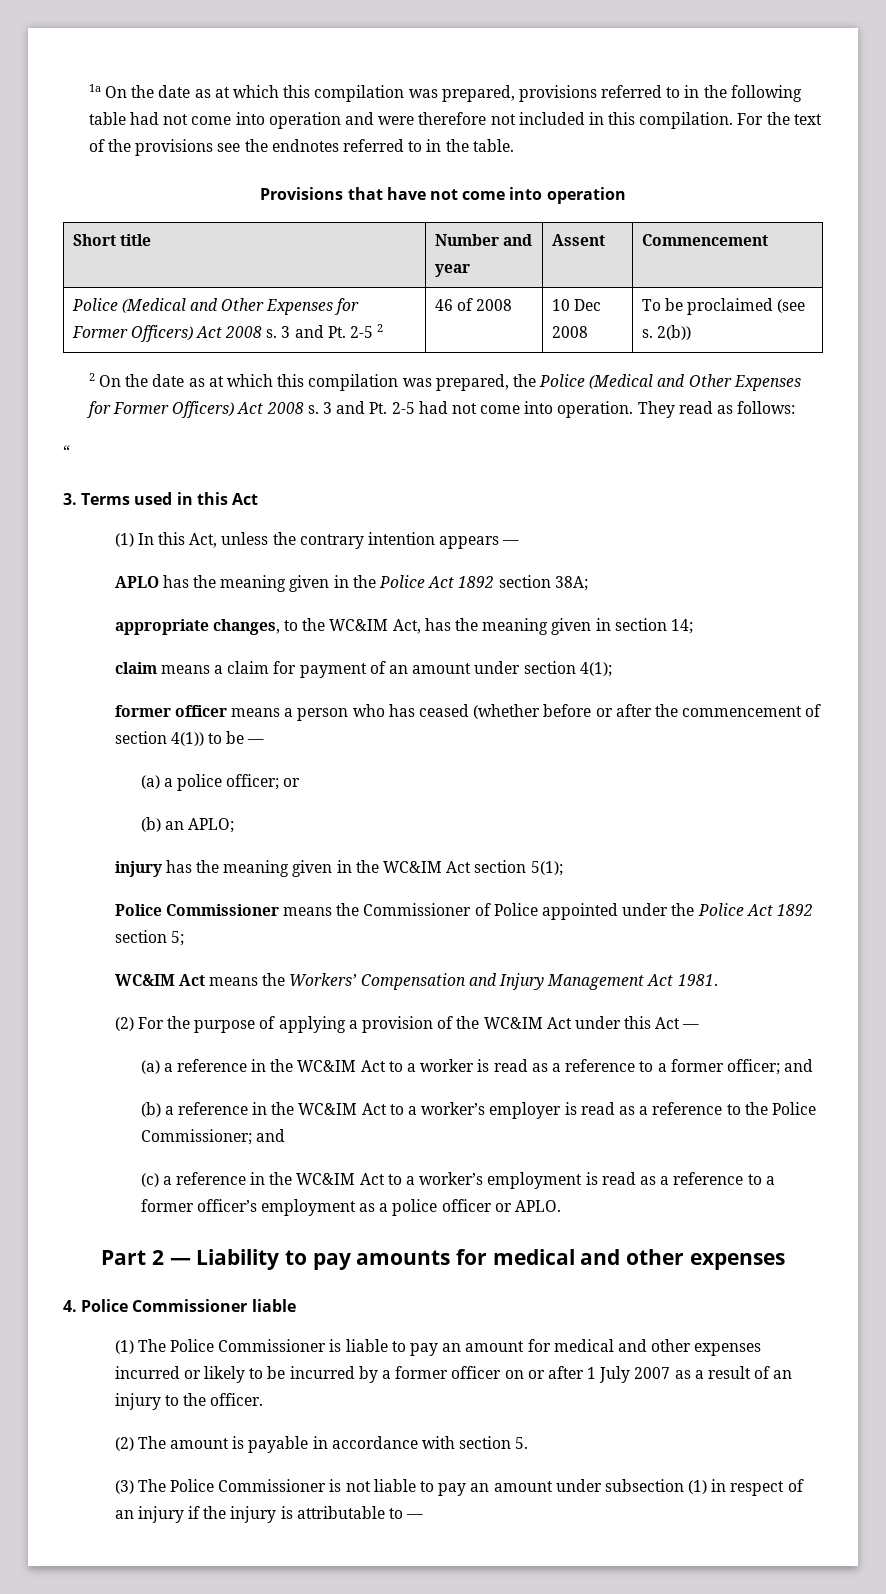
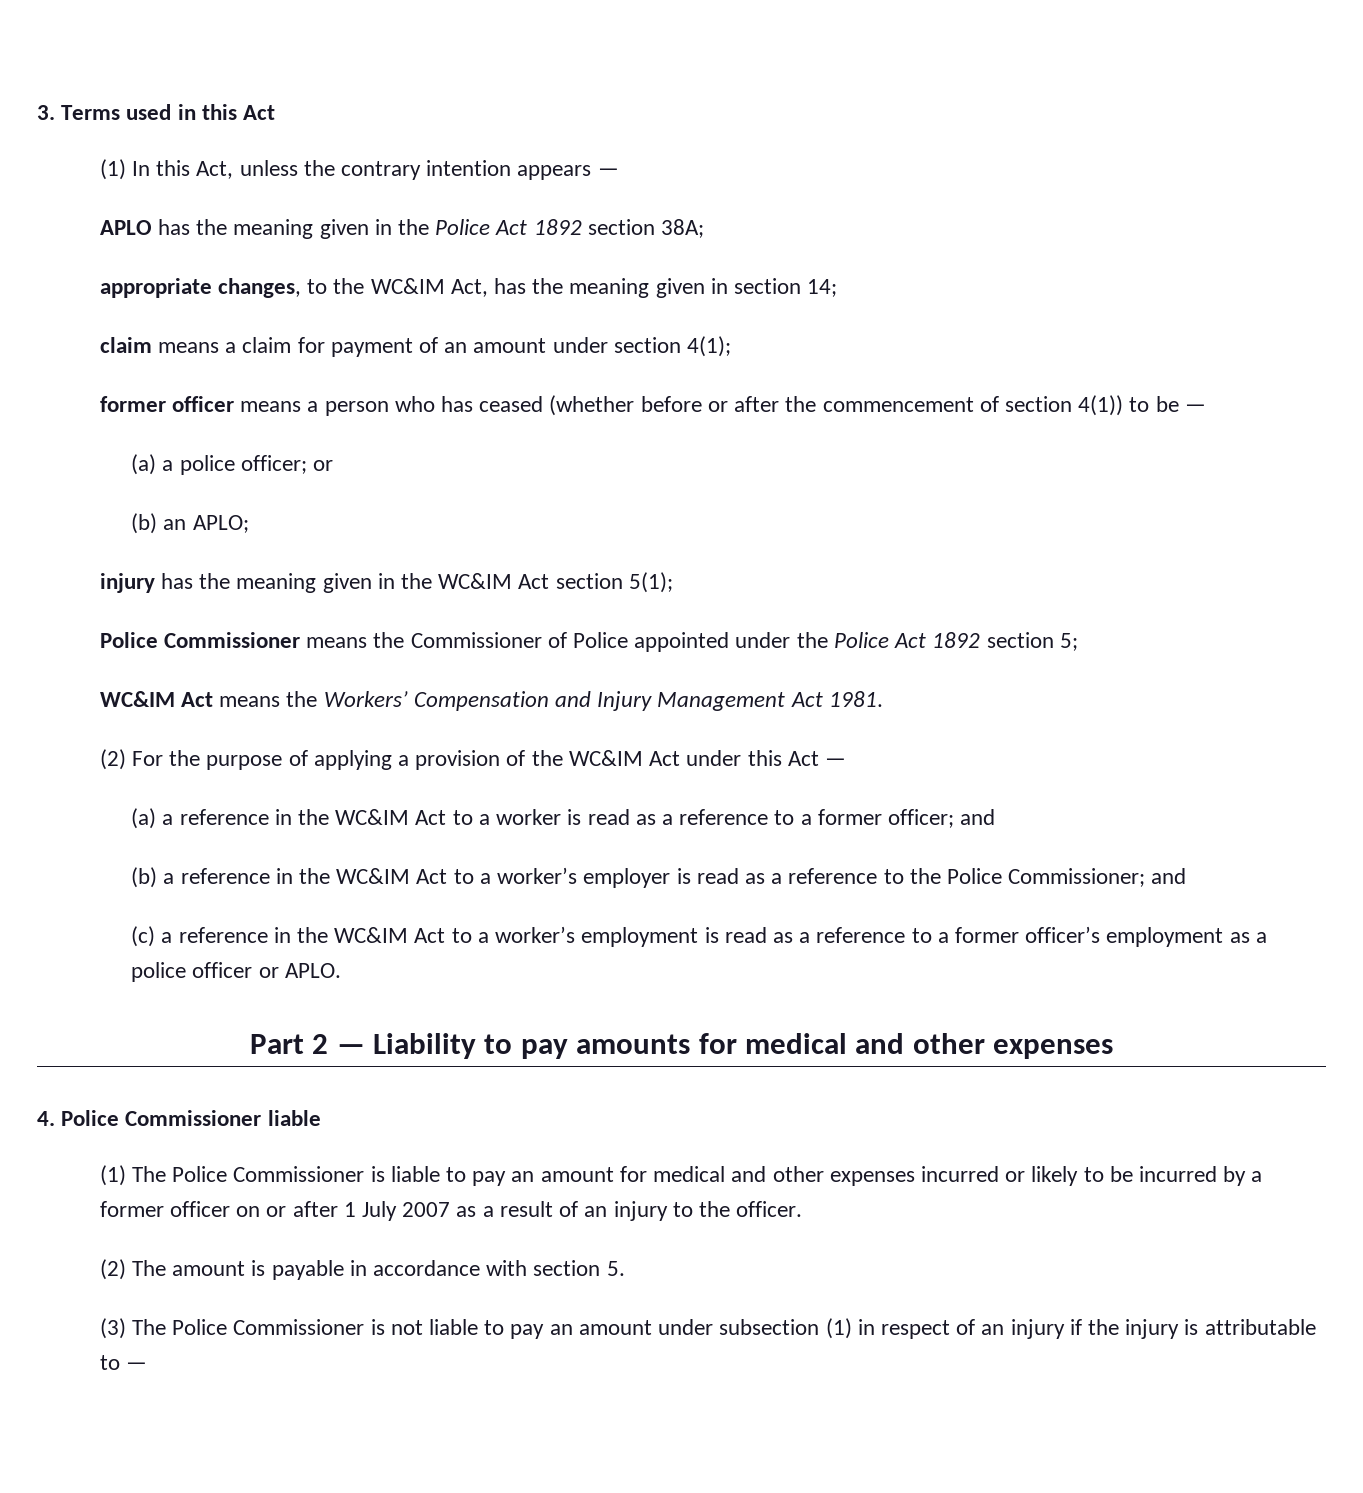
[88,84,802,102] [88,112,822,129] [88,139,514,156] [260,187,626,204] [72,234,151,246] [434,234,532,246] [434,264,470,277] [551,234,605,246] [641,234,768,246] [71,298,360,315] [71,324,384,342] [434,298,512,311] [551,299,601,311] [551,326,588,338] [641,298,806,315] [641,325,691,340] [88,373,801,391] [85,401,796,418] [63,445,70,457] 1a On the date as at which this compilation was prepared, provisions referred to in the following table had not come into operation and were therefore not included in this compilation. For the text of the provisions see the endnotes referred to in the table. // Provisions that have not come into operation // Short title | Number and year | Assent | Commencement // Police (Medical and Other Expenses for Former Officers) Act 2008 s. 3 and Pt. 2-5 2 | 46 of 2008 | 10 Dec 2008 | To be proclaimed (see s. 2(b)) // 2 On the date as at which this compilation was prepared, the Police (Medical and Other Expenses for Former Officers) Act 2008 s. 3 and Pt. 2-5 had not come into operation. They read as follows: // “ // -> (37, 112) none

